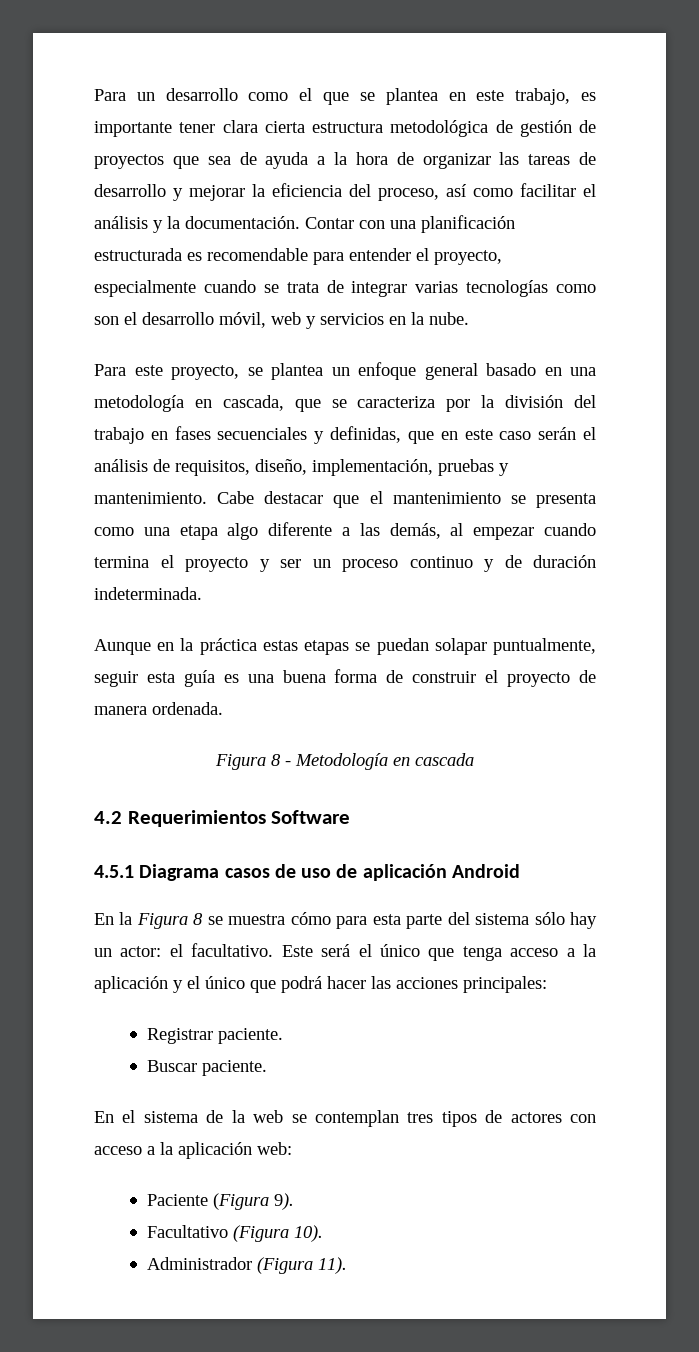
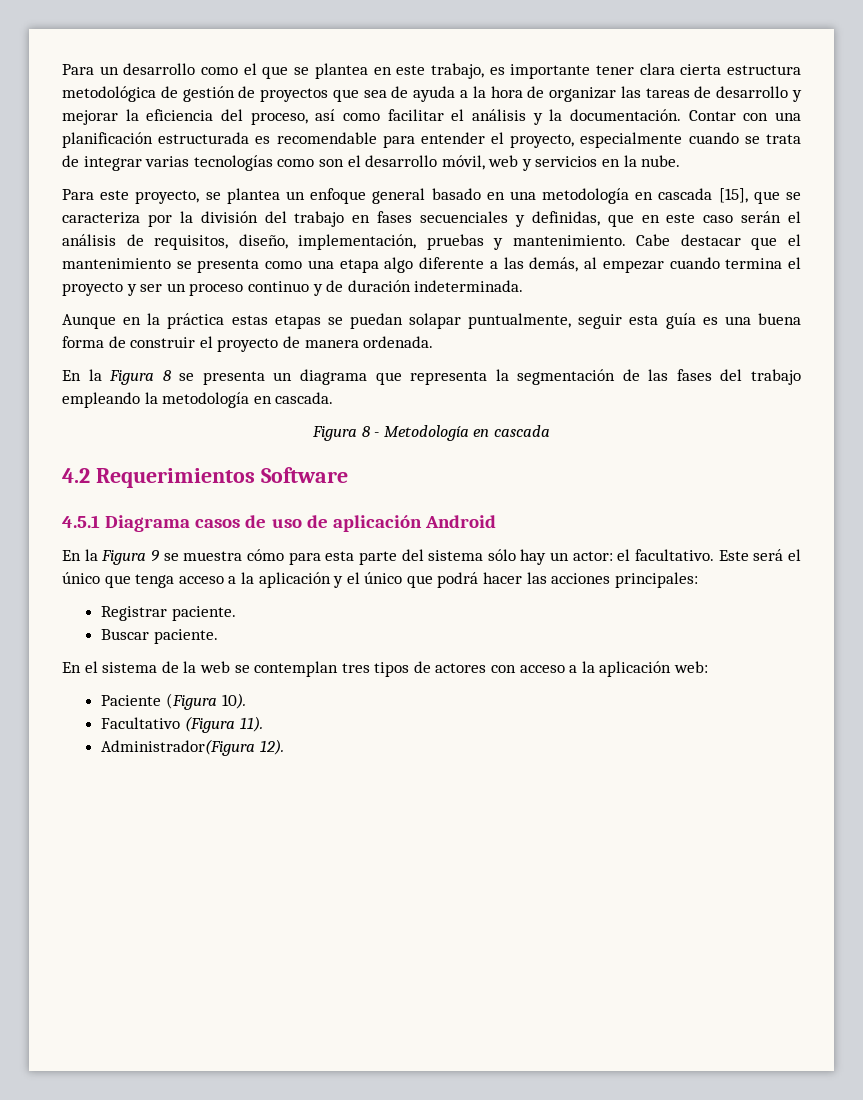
[222,395,284,411] cascada, -> [658,188,748,203] cascada [15],
(223, 708) none -> [62,369,801,385] [62,392,334,408] // En la Figura 8 se presenta un diagrama que representa la segmentación de las fases del trabajo empleando la metodología en cascada.
[193,913,204,925] 8 -> [150,550,159,562] 9
[273,1193,294,1210] 9). -> [221,693,246,709] 10).
[293,1225,323,1242] [146,1257,347,1274] 10). // Administrador (Figura 11). -> [239,716,263,732] [101,739,284,756] 11). // Administrador(Figura 12).

